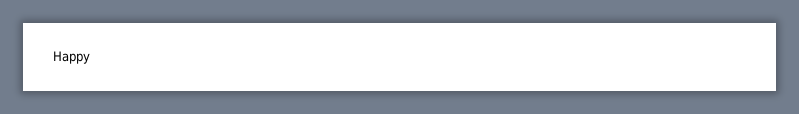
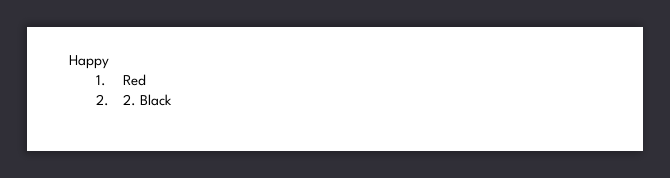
(90, 57) none -> [95,74,146,86] [95,94,172,106] // 1. Red // 2. 2. Black

